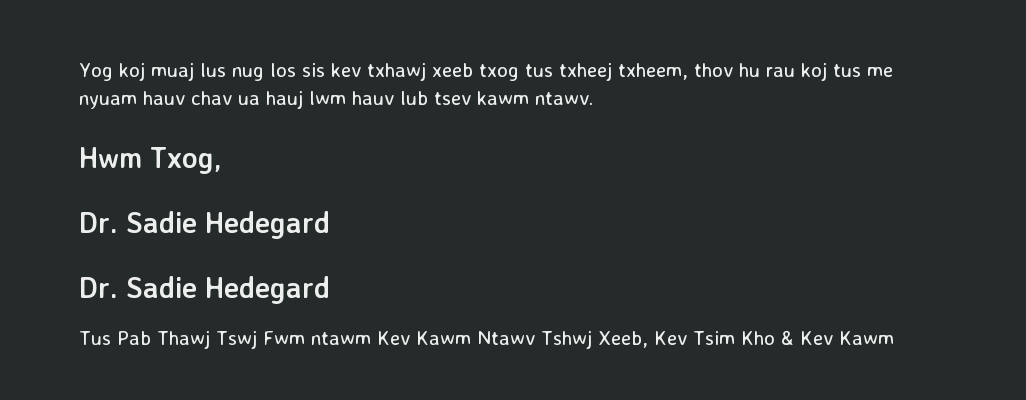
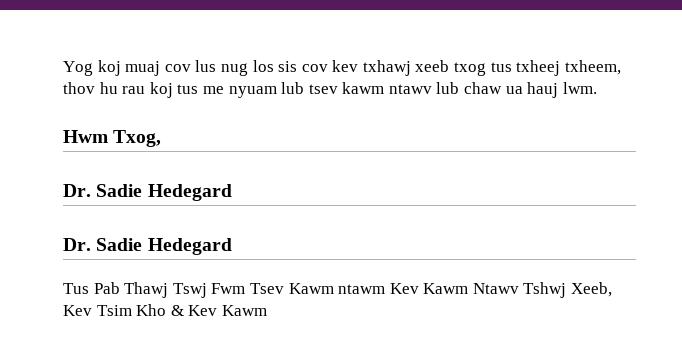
(194, 71) none -> [164,64,191,72] cov
(325, 70) none -> [301,64,328,72] cov
[143,90,593,109] hauv chav ua hauj lwm hauv lub tsev kawm ntawv. -> [281,82,597,98] lub tsev kawm ntawv lub chaw ua hauj lwm.
(305, 338) none -> [249,283,334,294] Tsev Kawm

